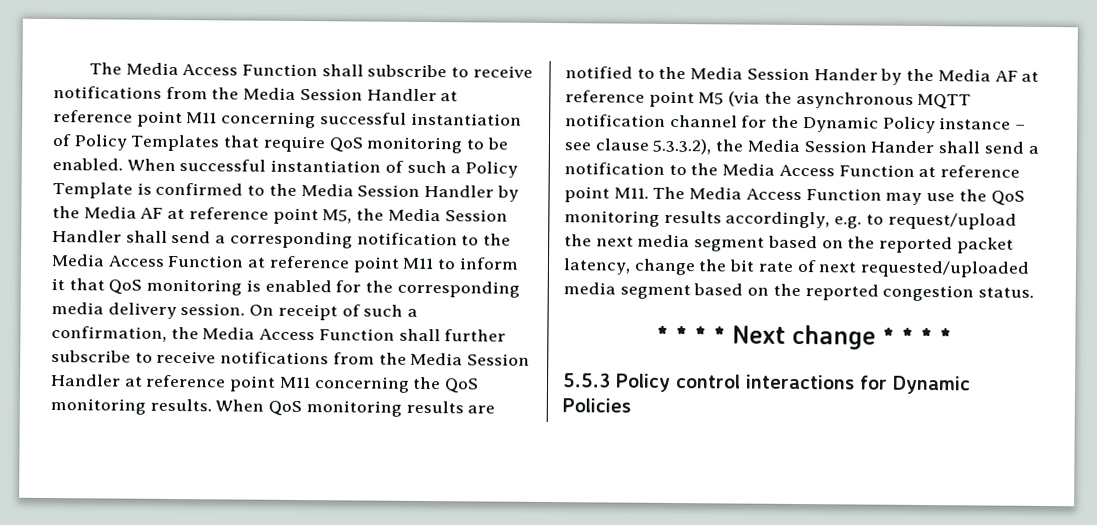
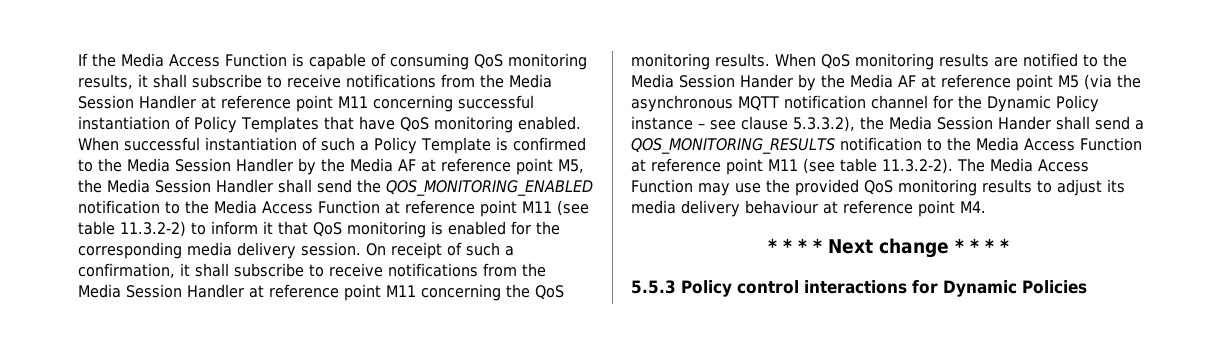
[88,62,319,77] The Media Access Function -> [78,53,587,70] [78,74,148,89] If the Media Access Function is capable of consuming QoS monitoring results, it
[262,135,509,154] require QoS monitoring to be -> [358,116,513,133] have QoS monitoring
[215,231,353,249] a corresponding -> [357,179,593,196] the QOS_MONITORING_ENABLED
(435, 263) none -> [556,200,589,216] [78,221,186,237] (see table 11.3.2-2)
[170,326,507,342] the Media Access Function shall further -> [180,263,229,277] it shall
[564,162,1021,178] [564,186,649,203] notification to the Media Access Function at reference point M11. -> [631,137,1142,154] [631,158,953,175] QOS_MONITORING_RESULTS notification to the Media Access Function at reference point M11 (see table 11.3.2-2).
[990,190,1025,206] [564,210,1017,230] [564,234,1014,254] [563,258,1031,278] [563,282,1035,302] QoS monitoring results accordingly, e.g. to request/upload the next media segment based on the reported packet latency, change the bit rate of next requested/uploaded media segment based on the reported congestion status. -> [794,179,1125,196] [631,200,986,217] provided QoS monitoring results to adjust its media delivery behaviour at reference point M4.

